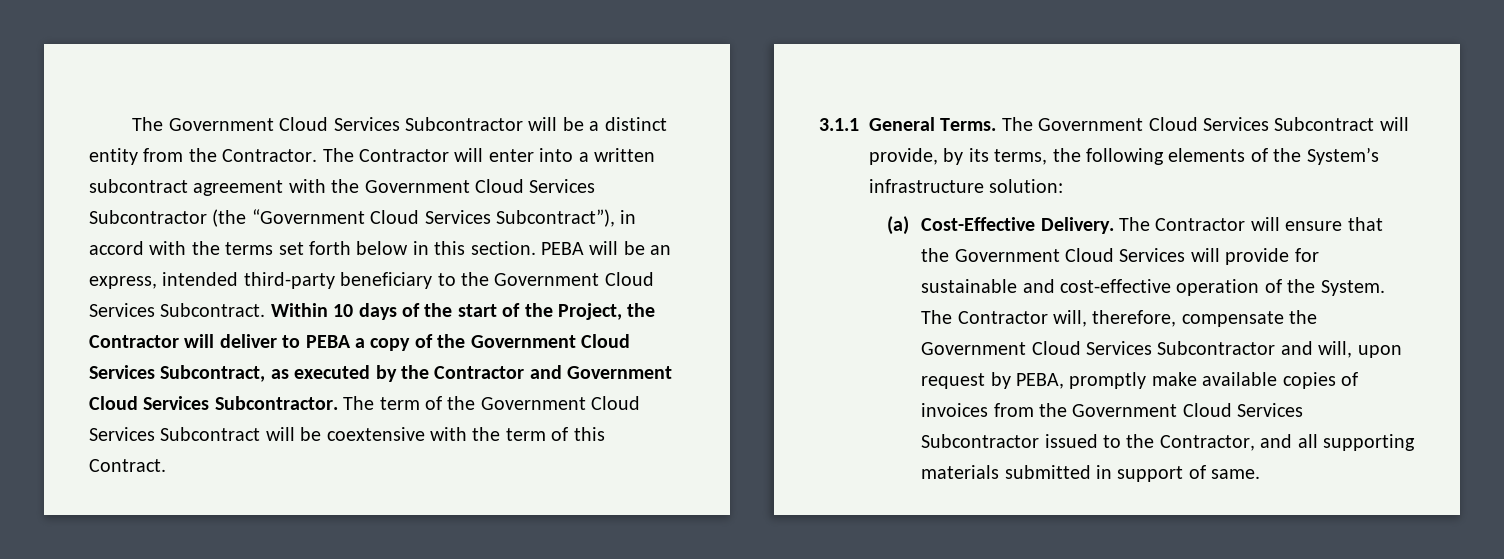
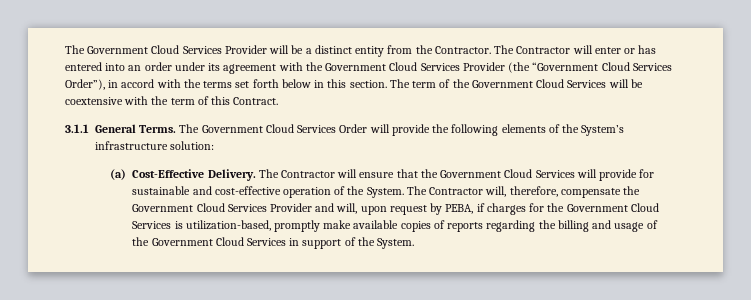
[132,117,524,131] The Government Cloud Services Subcontractor -> [65,45,267,54] The Government Cloud Services Provider
[539,148,655,162] [89,179,188,193] into a written subcontract -> [624,45,657,54] [65,62,221,71] or has entered into an order under its
[89,210,207,224] Subcontractor -> [462,62,505,71] Provider
[495,209,615,227] Subcontract”), -> [65,79,105,90] Order”),
[540,241,672,255] [89,272,654,289] [89,303,656,320] [89,334,630,351] [89,365,673,382] [89,396,338,410] PEBA will be an express, intended third-party beneficiary to the Government Cloud Services Subcontract. Within 10 days of the start of the Project, the Contractor will deliver to PEBA a copy of the Government Cloud Services Subcontract, as executed by the Contractor and Government Cloud Services Subcontractor. -> (387, 84) none
[160,427,261,441] Subcontract -> (607, 84) none
[1274,117,1409,131] [869,148,1048,165] Subcontract will provide, by its terms, -> [339,124,430,136] Order will provide
[1157,341,1276,355] Subcontractor -> [269,203,312,212] Provider
(1065, 381) none -> [476,203,659,215] [132,220,271,231] if charges for the Government Cloud Services is utilization-based,
[921,403,1304,417] [921,434,1416,451] [921,465,1091,479] invoices from the Government Cloud Services Subcontractor issued to the Contractor, and all supporting materials submitted -> [447,220,658,232] [132,237,286,246] reports regarding the billing and usage of the Government Cloud Services
[1211,469,1261,479] same. -> [357,237,415,249] the System.

